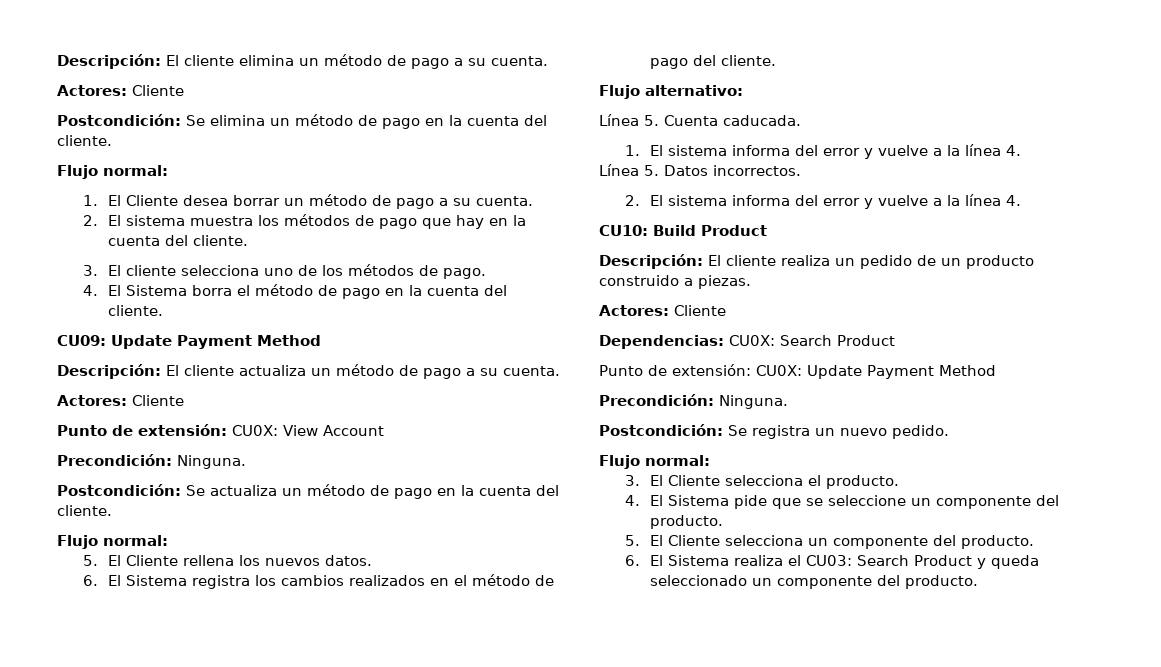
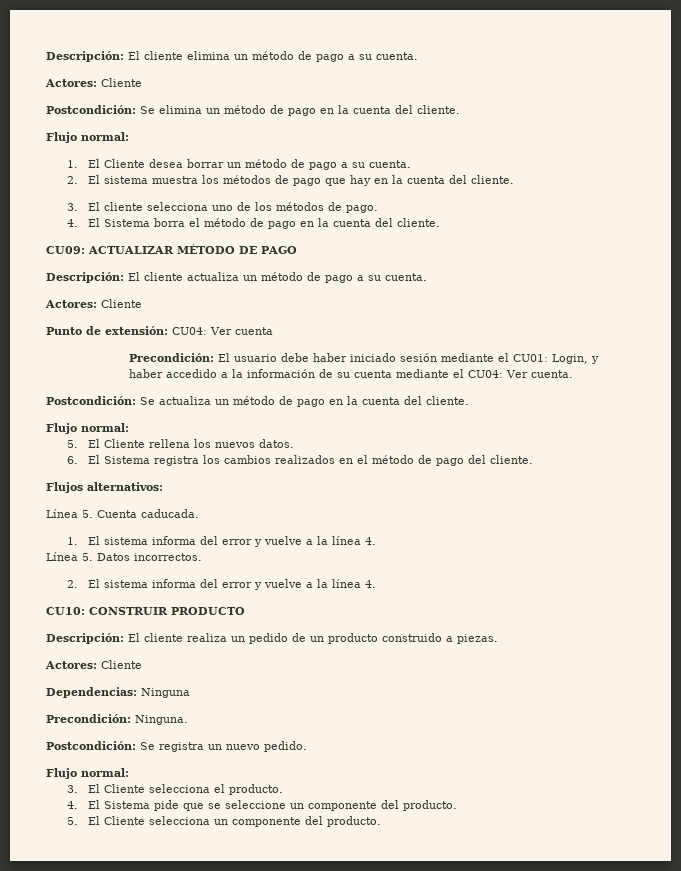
[111,335,321,349] Update Payment Method -> [88,244,297,254] ACTUALIZAR MÉTODO DE PAGO
[232,425,384,436] [57,454,246,469] CU0X: View Account // Precondición: Ninguna. -> [172,327,273,335] [129,353,600,364] [129,369,574,378] CU04: Ver cuenta // Precondición: El usuario debe haber iniciado sesión mediante el CU01: Login, y haber accedido a la información de su cuenta mediante el CU04: Ver cuenta.
[599,85,743,99] Flujo alternativo: -> [46,482,163,493] Flujos alternativos:
[653,225,767,236] Build Product -> [89,607,245,615] CONSTRUIR PRODUCTO
[729,335,895,346] [599,364,996,379] CU0X: Search Product // Punto de extensión: CU0X: Update Payment Method -> [141,688,190,698] Ninguna
[624,555,1040,569] [650,575,979,589] // 6. El Sistema realiza el CU03: Search Product y queda seleccionado un componente del producto. -> (381, 821) none

